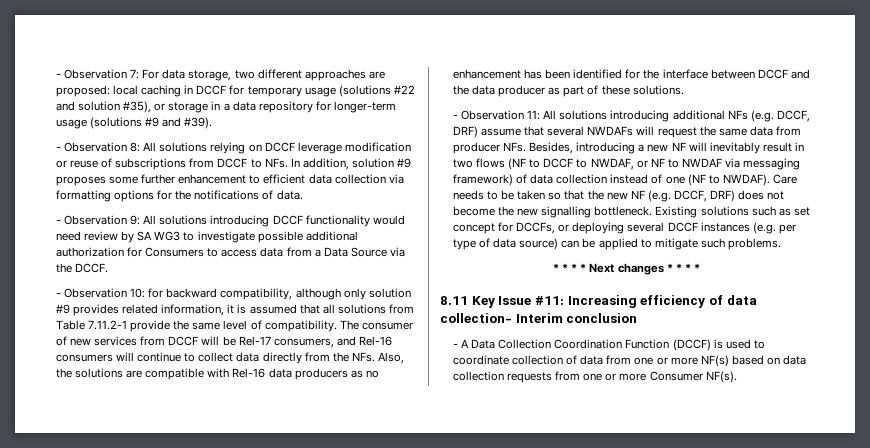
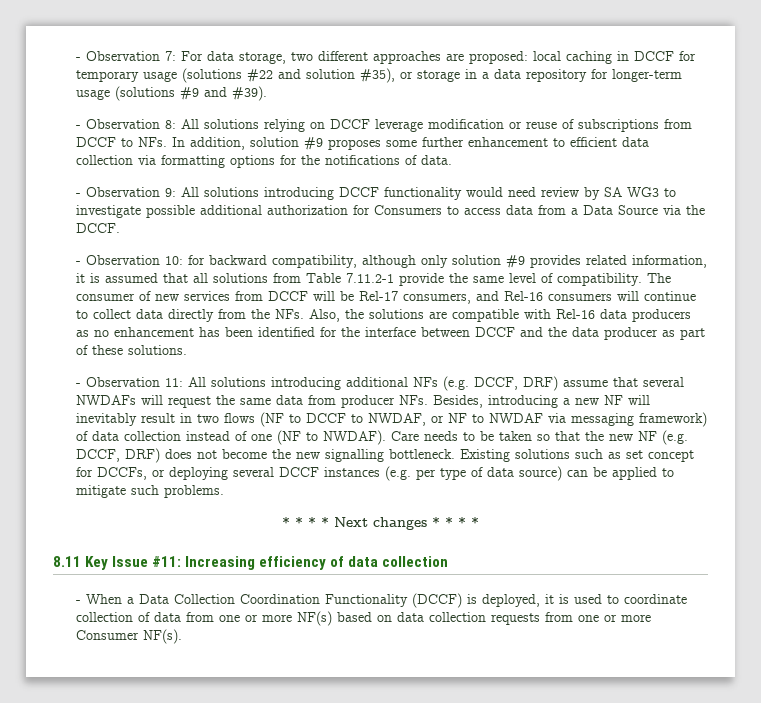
[440,313,638,323] [452,339,469,348] collection- Interim conclusion // - A -> [382,556,449,567] [75,594,134,604] collection // - When a
[625,339,670,349] Function -> [324,594,408,607] Functionality
(723, 344) none -> [481,594,569,607] deployed, it is

